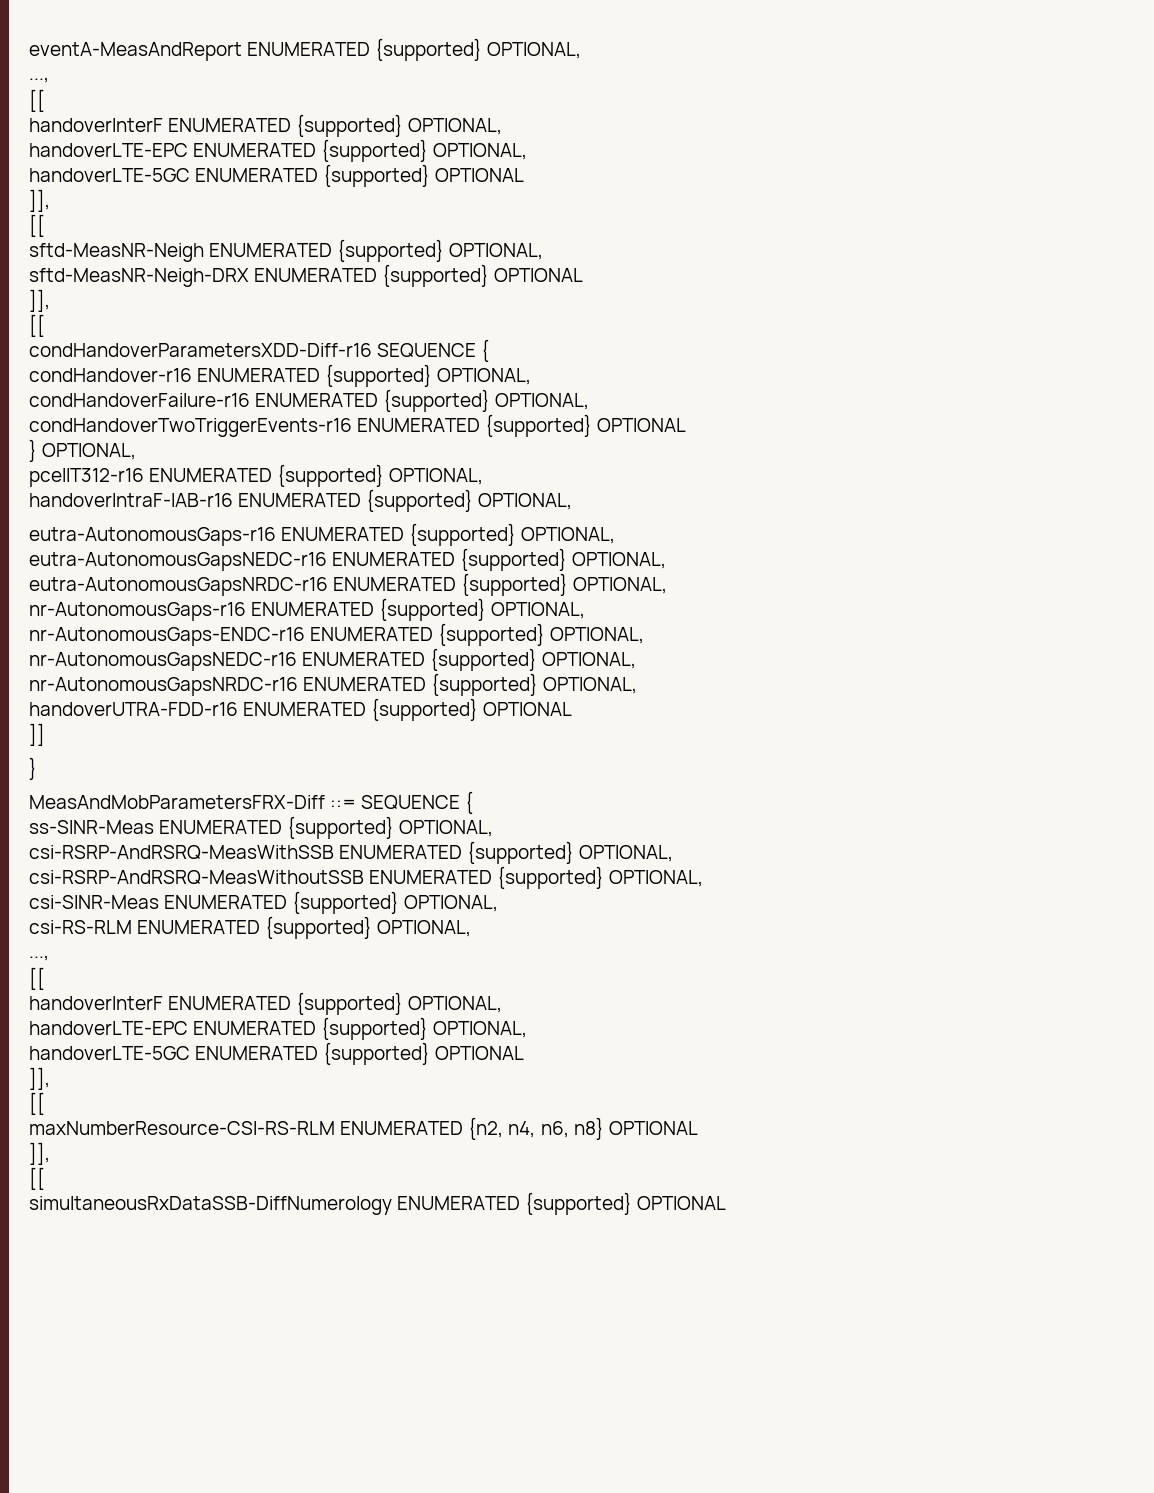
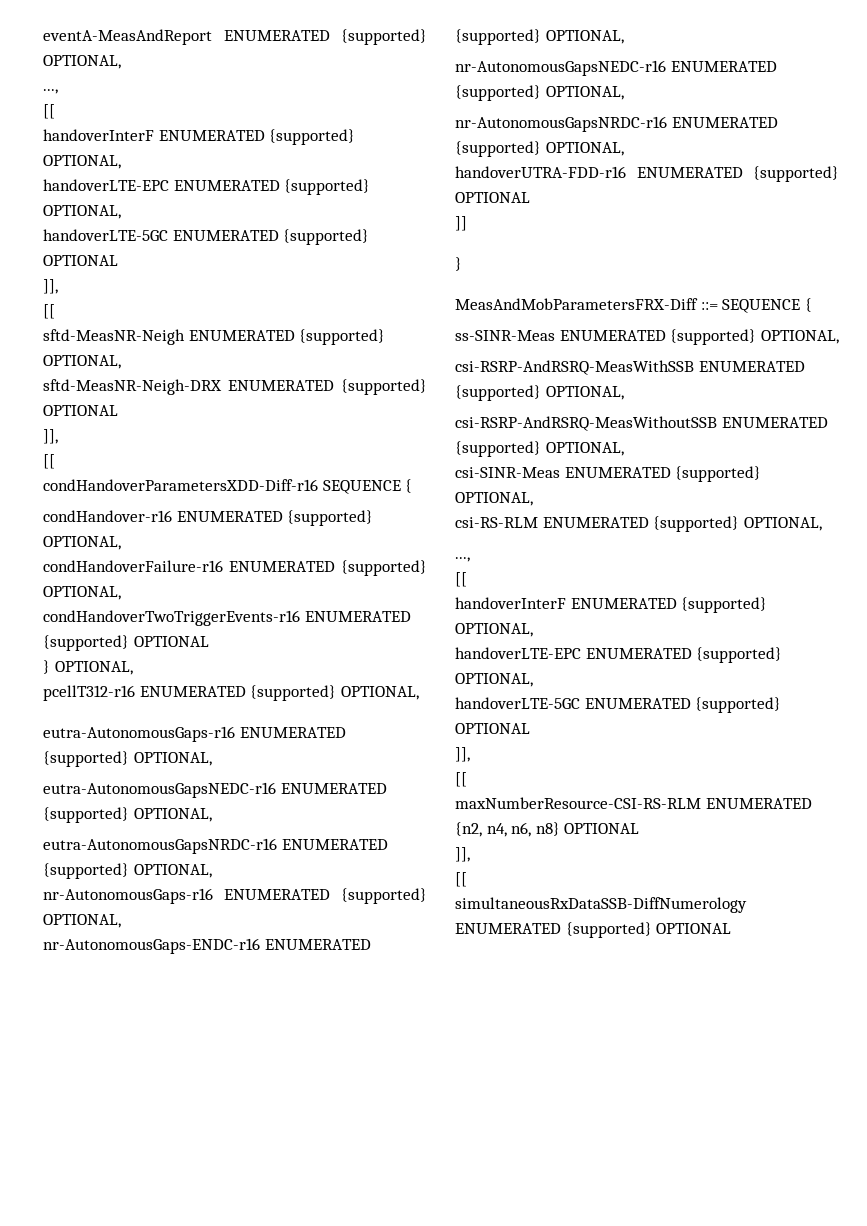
[29,489,573,512] // handoverIntraF-IAB-r16 ENUMERATED {supported} OPTIONAL, -> (419, 693) none

